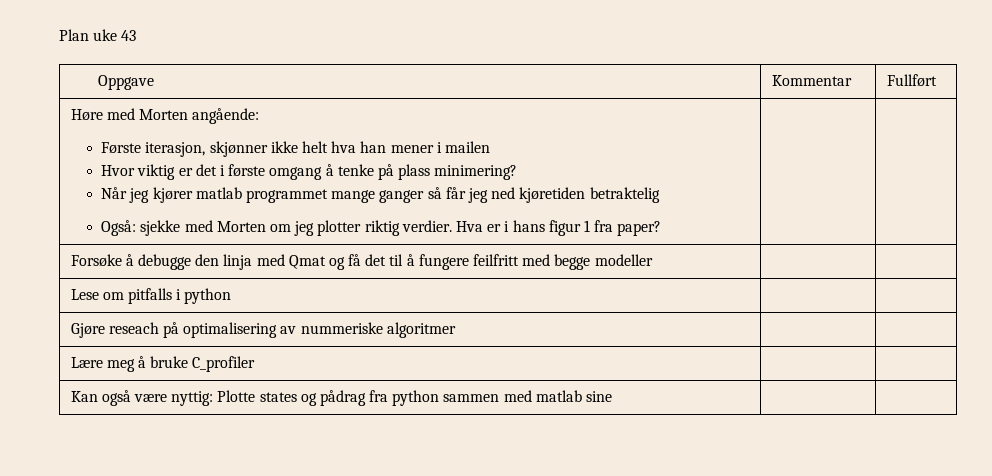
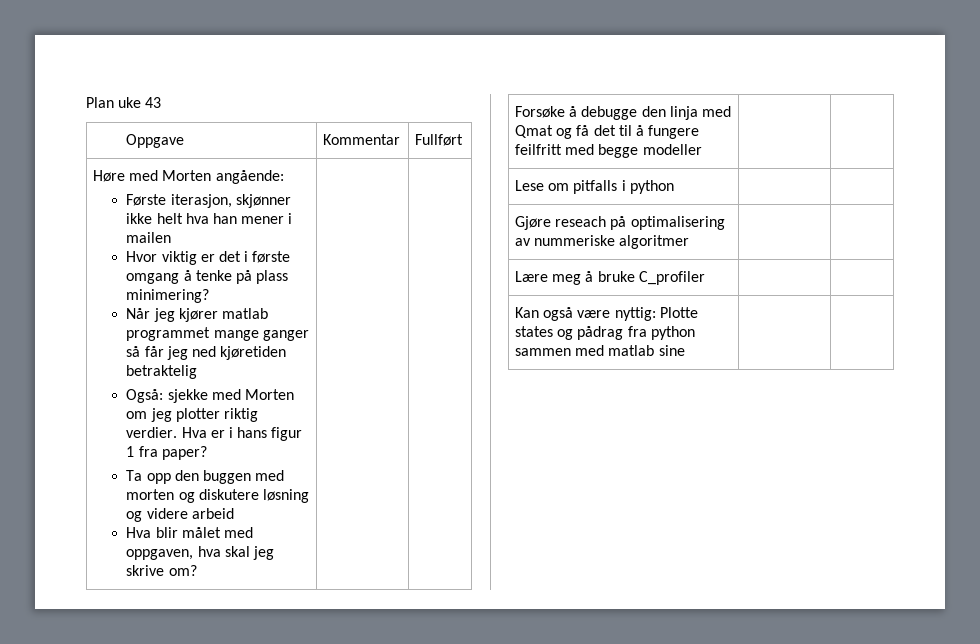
(662, 228) none -> [126,470,285,484] [126,489,309,503] [126,508,234,522] [126,527,253,538] [126,546,274,560] [126,565,197,576] // Ta opp den buggen med morten og diskutere løsning og videre arbeid // Hva blir målet med oppgaven, hva skal jeg skrive om?

